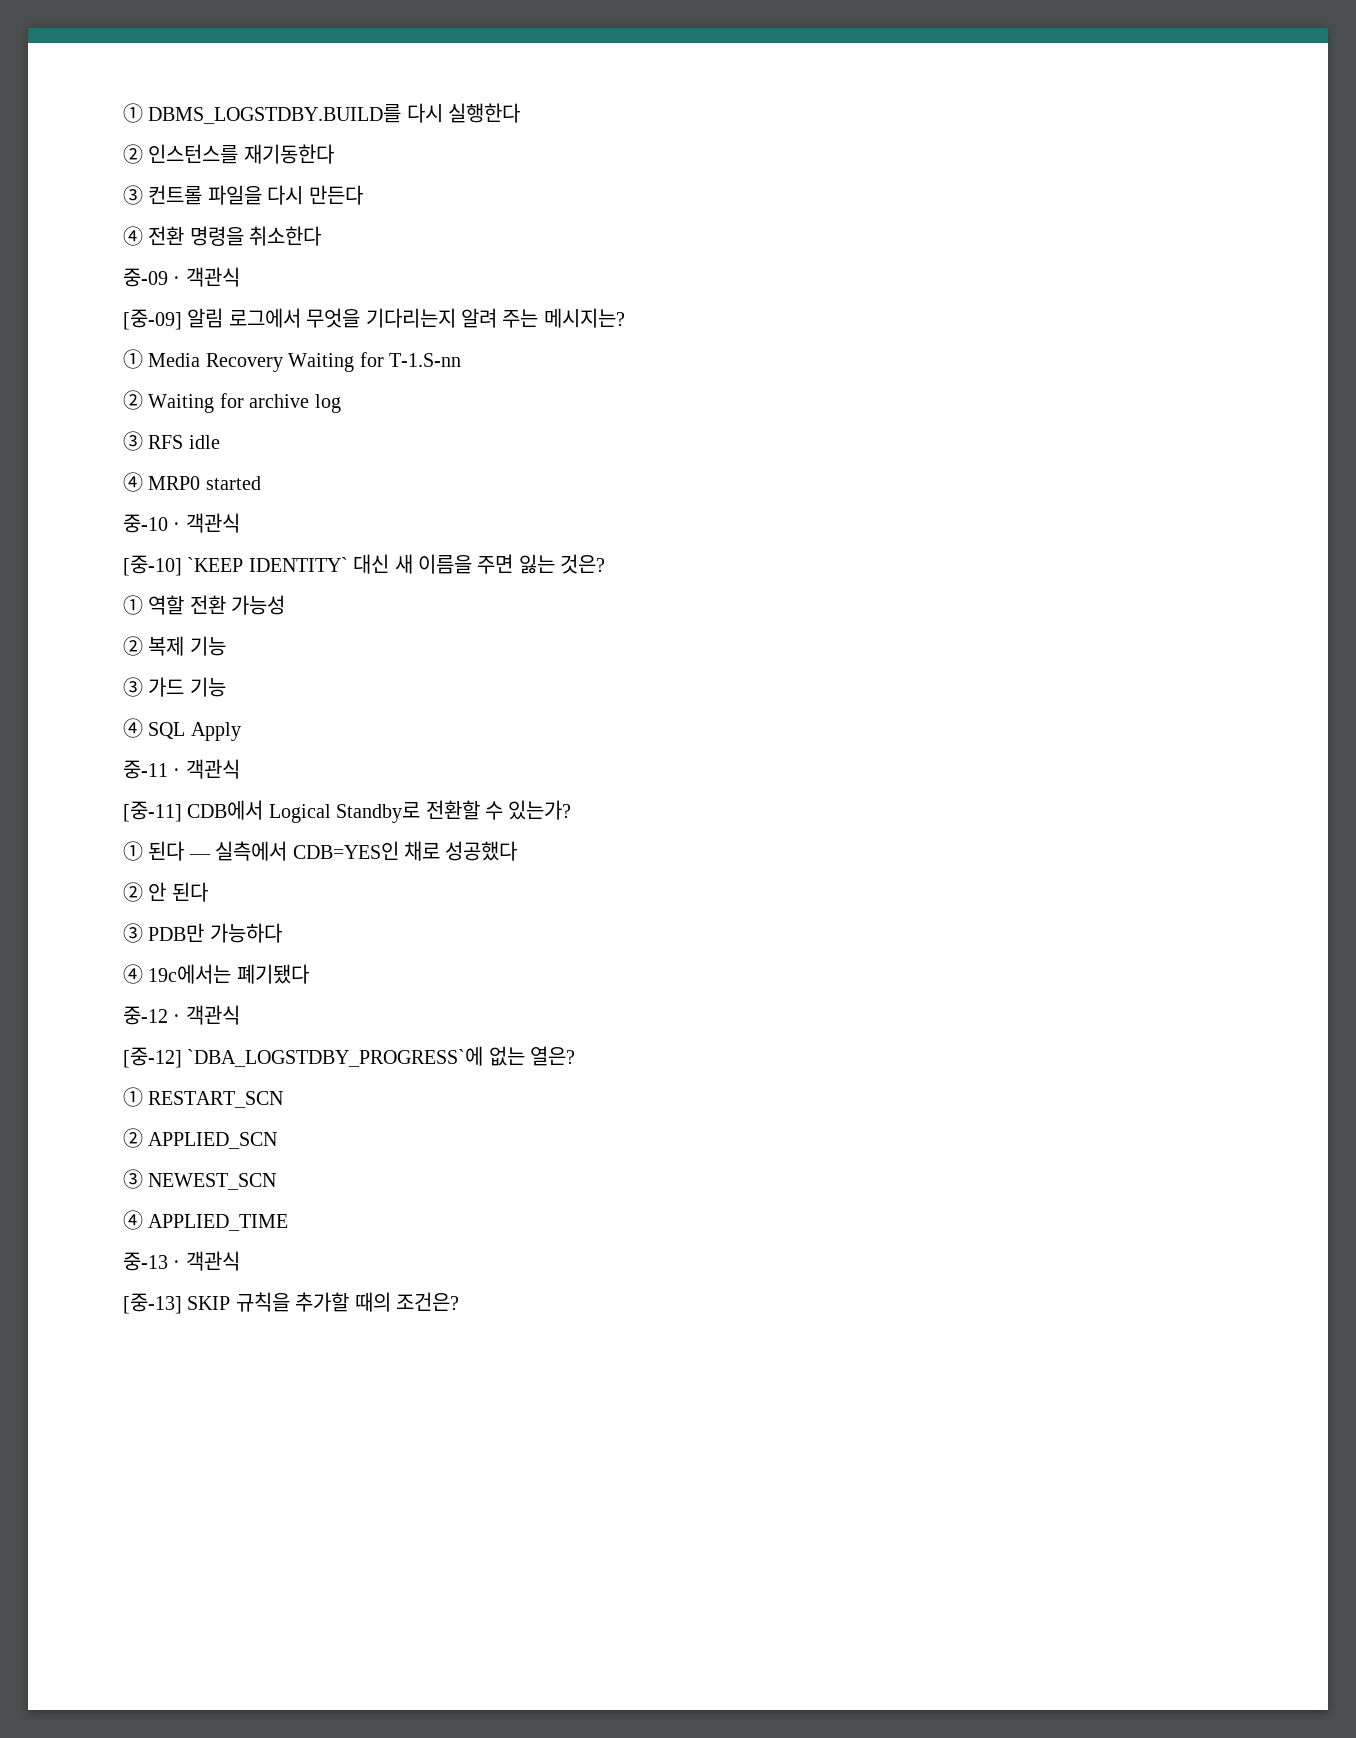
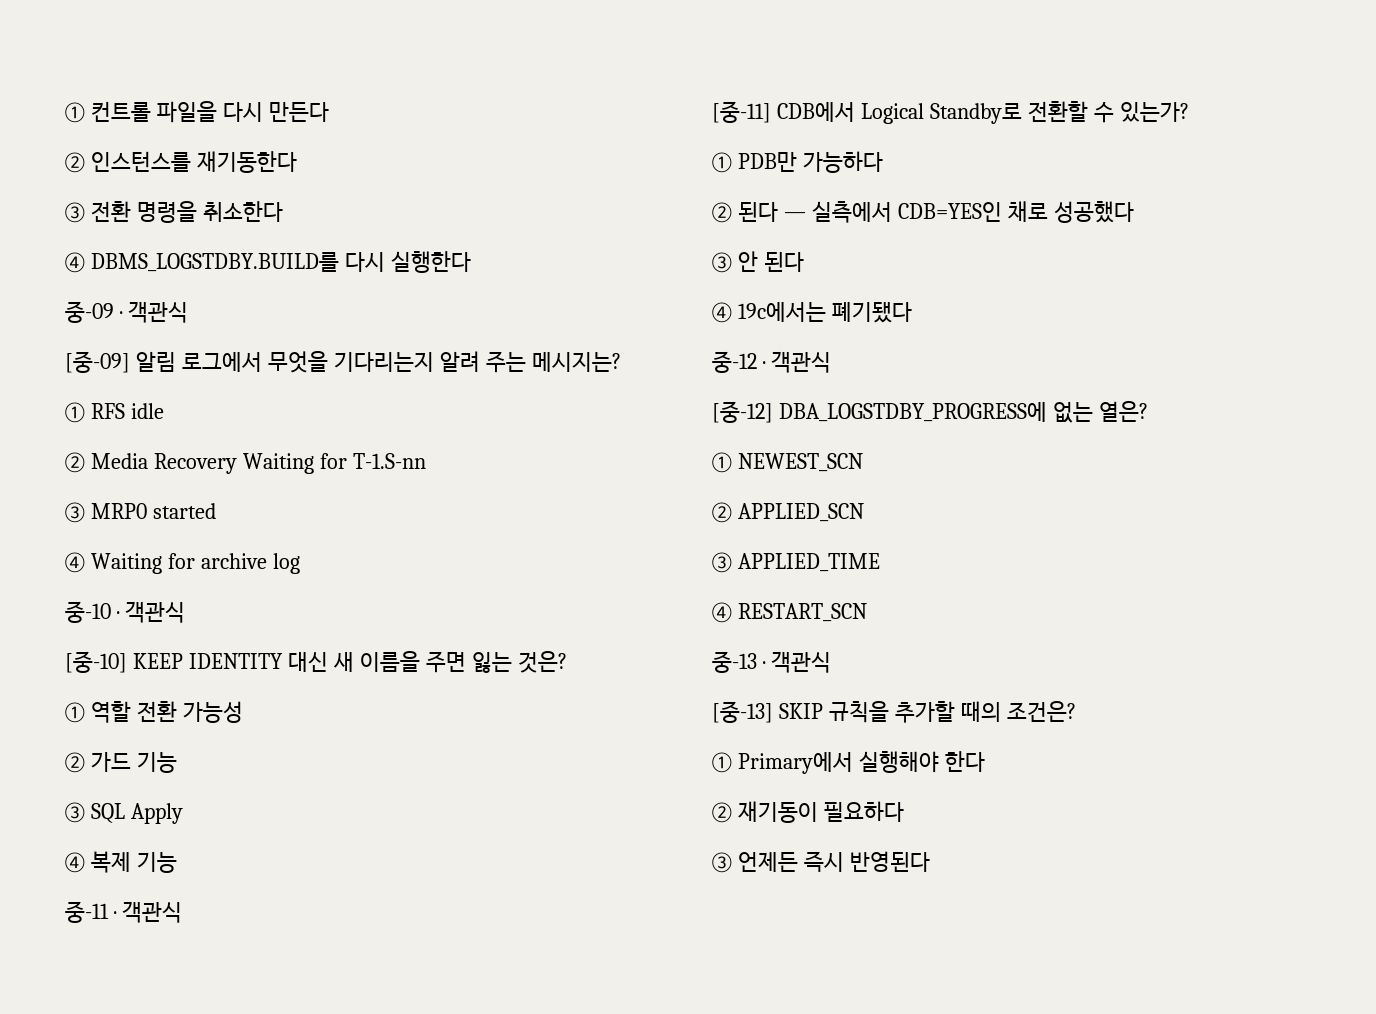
[123,103,521,124] ① DBMS_LOGSTDBY.BUILD를 다시 실행한다 -> [65,101,329,123] ① 컨트롤 파일을 다시 만든다
[148,185,363,205] [123,226,143,246] 컨트롤 파일을 다시 만든다 // ④ -> (85, 212) none
(322, 236) none -> [65,251,471,273] // ④ DBMS_LOGSTDBY.BUILD를 다시 실행한다
(143, 359) none -> [90,403,164,419] [65,452,85,473] RFS idle // ②
[123,390,143,410] ② -> [65,502,216,523] [65,552,85,573] ③ MRP0 started // ④
[123,431,220,451] [123,472,261,492] // ③ RFS idle // ④ MRP0 started -> (300, 563) none
[187,557,348,572] `KEEP IDENTITY` -> [132,653,283,669] KEEP IDENTITY
[148,636,185,656] 복제 -> [90,752,131,772] 가드
[148,677,226,697] [123,718,241,741] 가드 기능 // ④ SQL Apply -> [90,803,183,824] [65,851,177,873] SQL Apply // ④ 복제 기능
(143, 851) none -> [737,151,883,173] [712,202,732,223] PDB만 가능하다 // ②
[123,882,143,902] ② -> [712,252,732,273] ③
[123,923,282,943] // ③ PDB만 가능하다 -> (804, 262) none
[187,1046,484,1067] `DBA_LOGSTDBY_PROGRESS`에 -> [778,402,1047,422] DBA_LOGSTDBY_PROGRESS에
[148,1091,284,1108] RESTART_SCN -> [737,453,863,472] NEWEST_SCN
[148,1173,277,1190] [123,1210,289,1231] NEWEST_SCN // ④ APPLIED_TIME -> [737,553,880,572] [712,602,867,623] APPLIED_TIME // ④ RESTART_SCN
(459, 1301) none -> [712,751,985,774] [712,801,904,823] [712,851,930,873] // ① Primary에서 실행해야 한다 // ② 재기동이 필요하다 // ③ 언제든 즉시 반영된다

